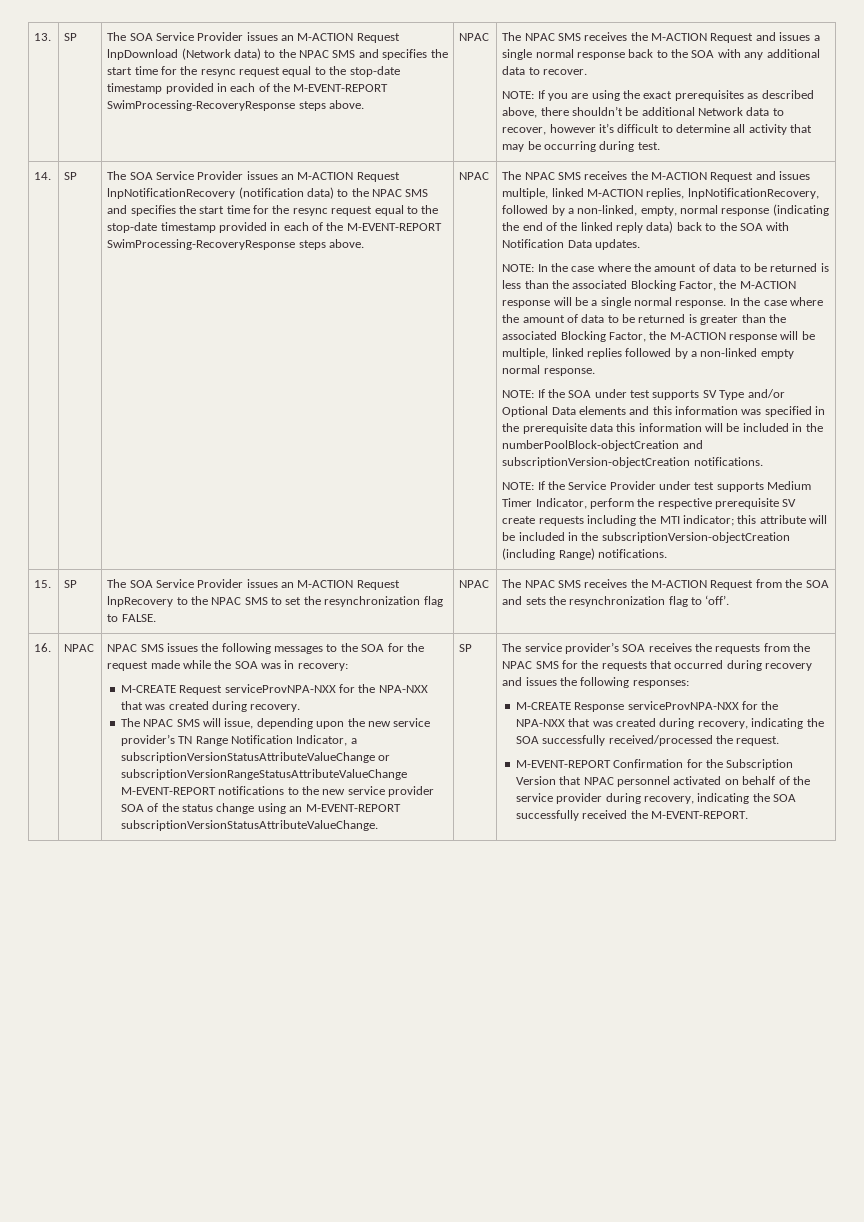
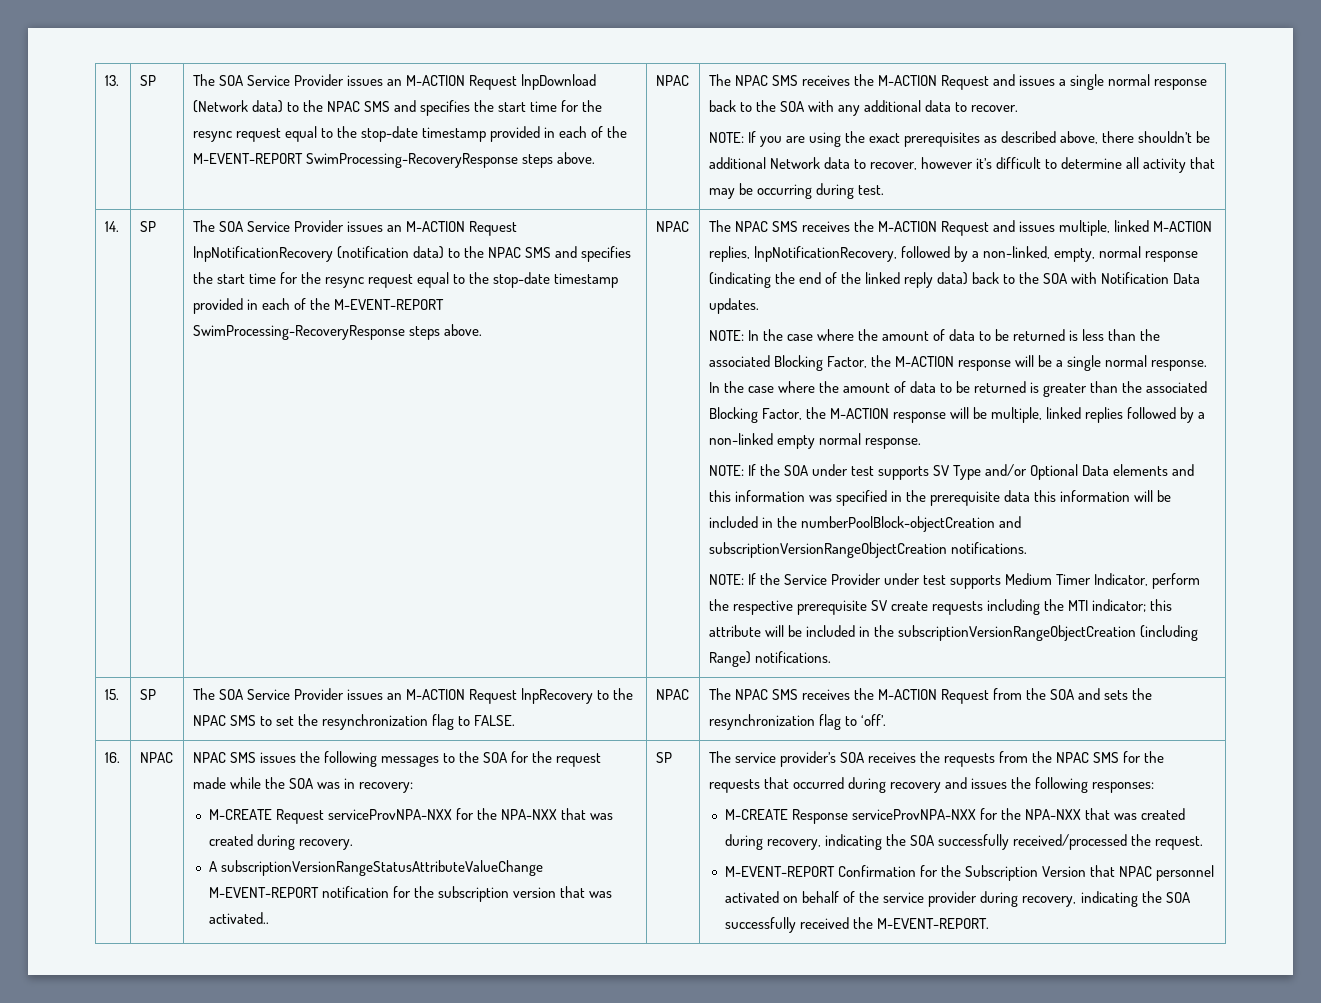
[502,457,691,468] subscriptionVersion-objectCreation -> [708,542,947,558] subscriptionVersionRangeObjectCreation
[601,532,790,543] subscriptionVersion-objectCreation -> [897,625,1136,641] subscriptionVersionRangeObjectCreation
[120,718,431,729] [120,734,357,746] [120,752,391,763] [120,769,407,780] [120,786,435,797] [120,803,401,814] [120,820,378,831] The NPAC SMS will issue, depending upon the new service provider’s TN Range Notification Indicator, a subscriptionVersionStatusAttributeValueChange or subscriptionVersionRangeStatusAttributeValueChange M-EVENT-REPORT notifications to the new service provider SOA of the status change using an M-EVENT-REPORT subscriptionVersionStatusAttributeValueChange. -> [209,860,544,876] [209,886,613,902] [209,912,270,924] A subscriptionVersionRangeStatusAttributeValueChange M-EVENT-REPORT notification for the subscription version that was activated..

